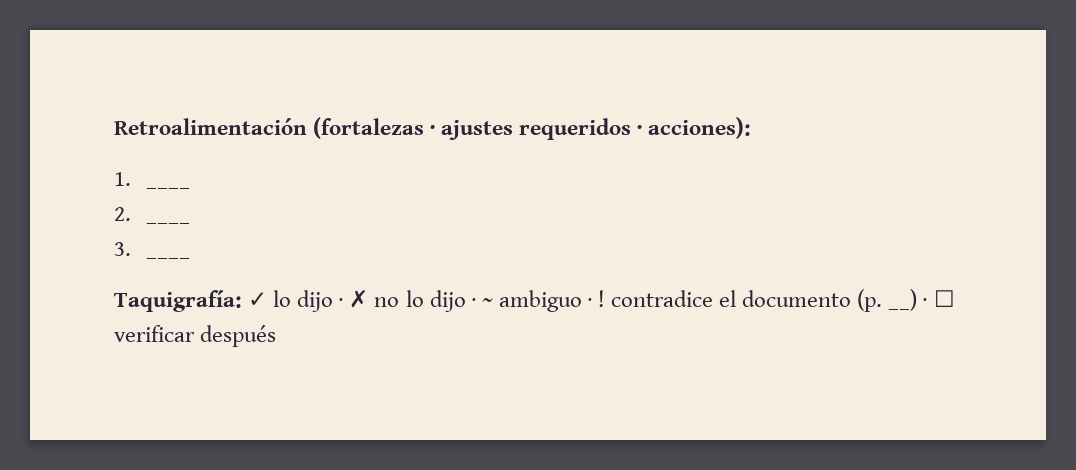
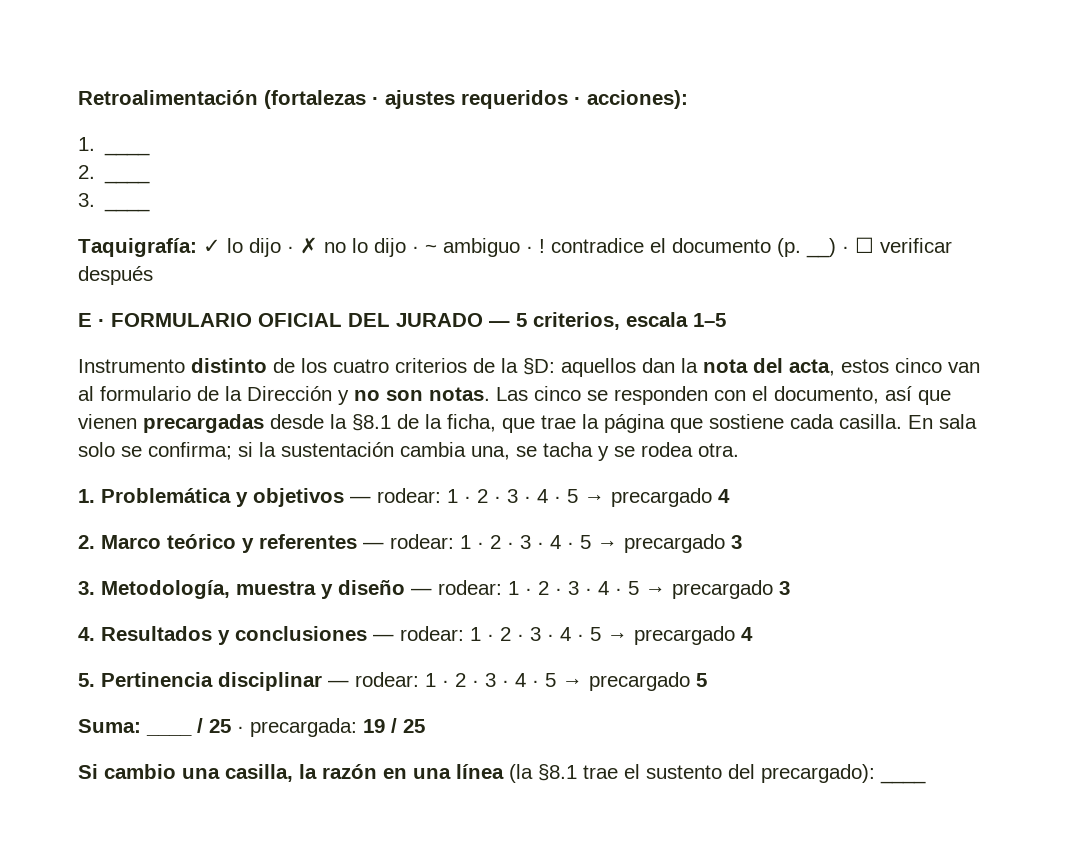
(277, 336) none -> [78,312,726,330] [78,358,980,377] [78,386,951,405] [78,414,977,433] [78,442,739,461] [78,488,730,507] [78,534,742,553] [78,580,790,599] [78,626,753,645] [78,672,707,691] [78,719,141,733] [146,733,192,736] [197,718,425,737] [78,764,926,784] // E · FORMULARIO OFICIAL DEL JURADO — 5 criterios, escala 1–5 // Instrumento distinto de los cuatro criterios de la §D: aquellos dan la nota del acta, estos cinco van al formulario de la Dirección y no son notas. Las cinco se responden con el documento, así que vienen precargadas desde la §8.1 de la ficha, que trae la página que sostiene cada casilla. En sala solo se confirma; si la sustentación cambia una, se tacha y se rodea otra. // 1. Problemática y objetivos — rodear: 1 · 2 · 3 · 4 · 5 → precargado 4 // 2. Marco teórico y referentes — rodear: 1 · 2 · 3 · 4 · 5 → precargado 3 // 3. Metodología, muestra y diseño — rodear: 1 · 2 · 3 · 4 · 5 → precargado 3 // 4. Resultados y conclusiones — rodear: 1 · 2 · 3 · 4 · 5 → precargado 4 // 5. Pertinencia disciplinar — rodear: 1 · 2 · 3 · 4 · 5 → precargado 5 // Suma: ____ / 25 · precargada: 19 / 25 // Si cambio una casilla, la razón en una línea (la §8.1 trae el sustento del precargado): ____

